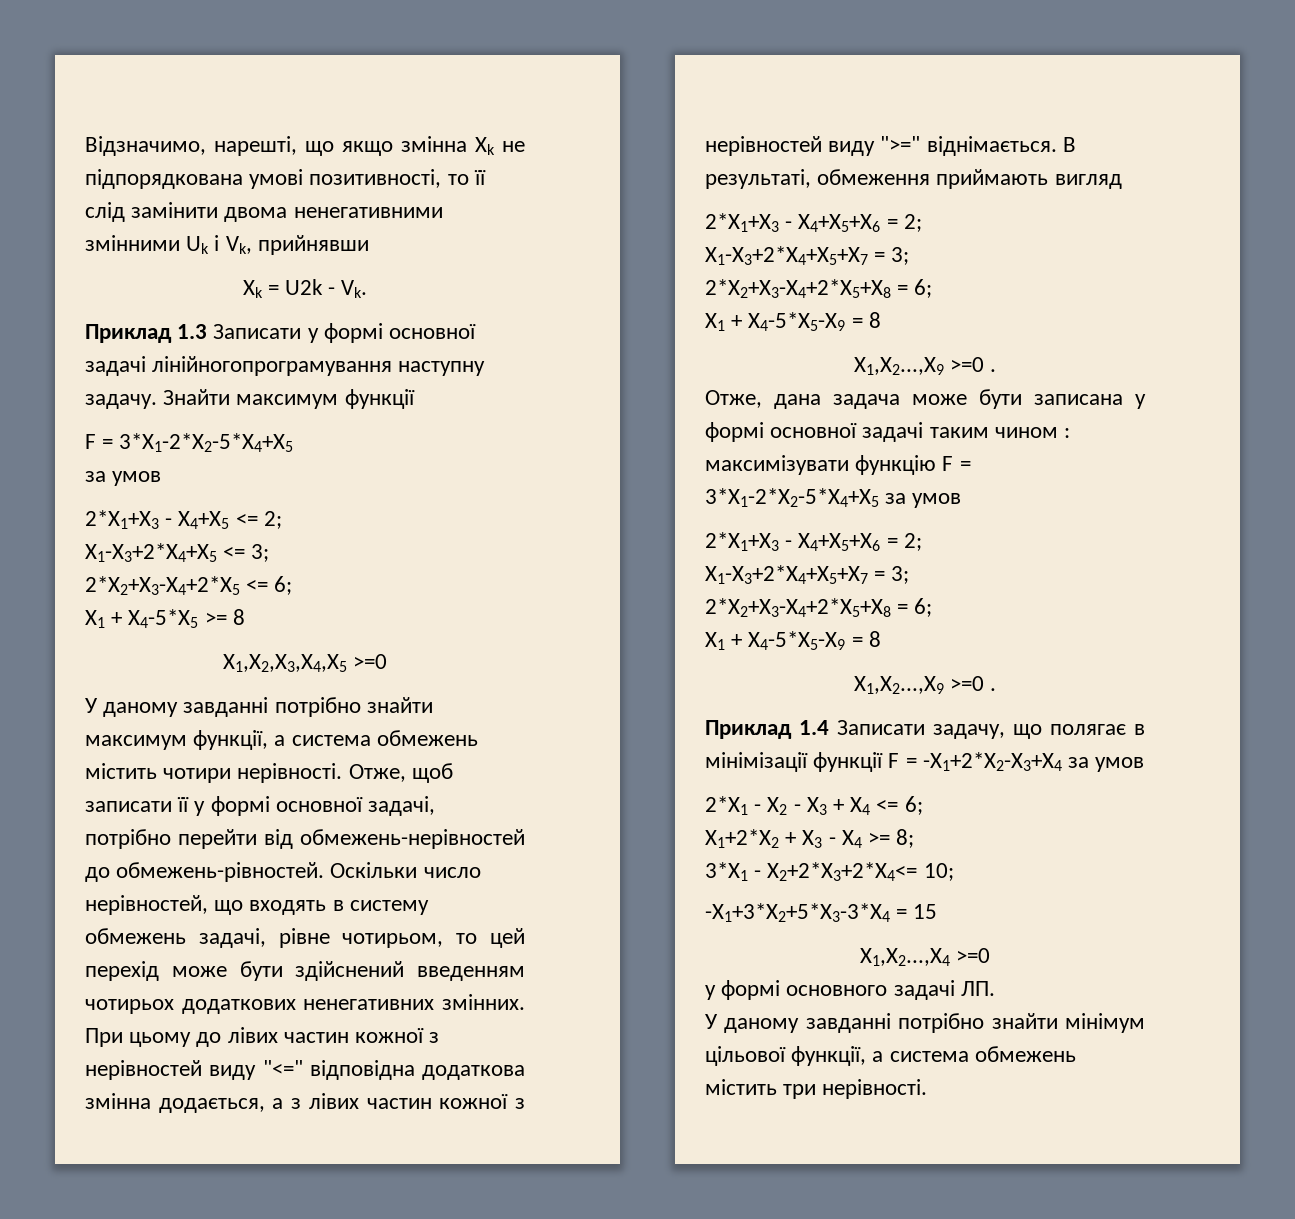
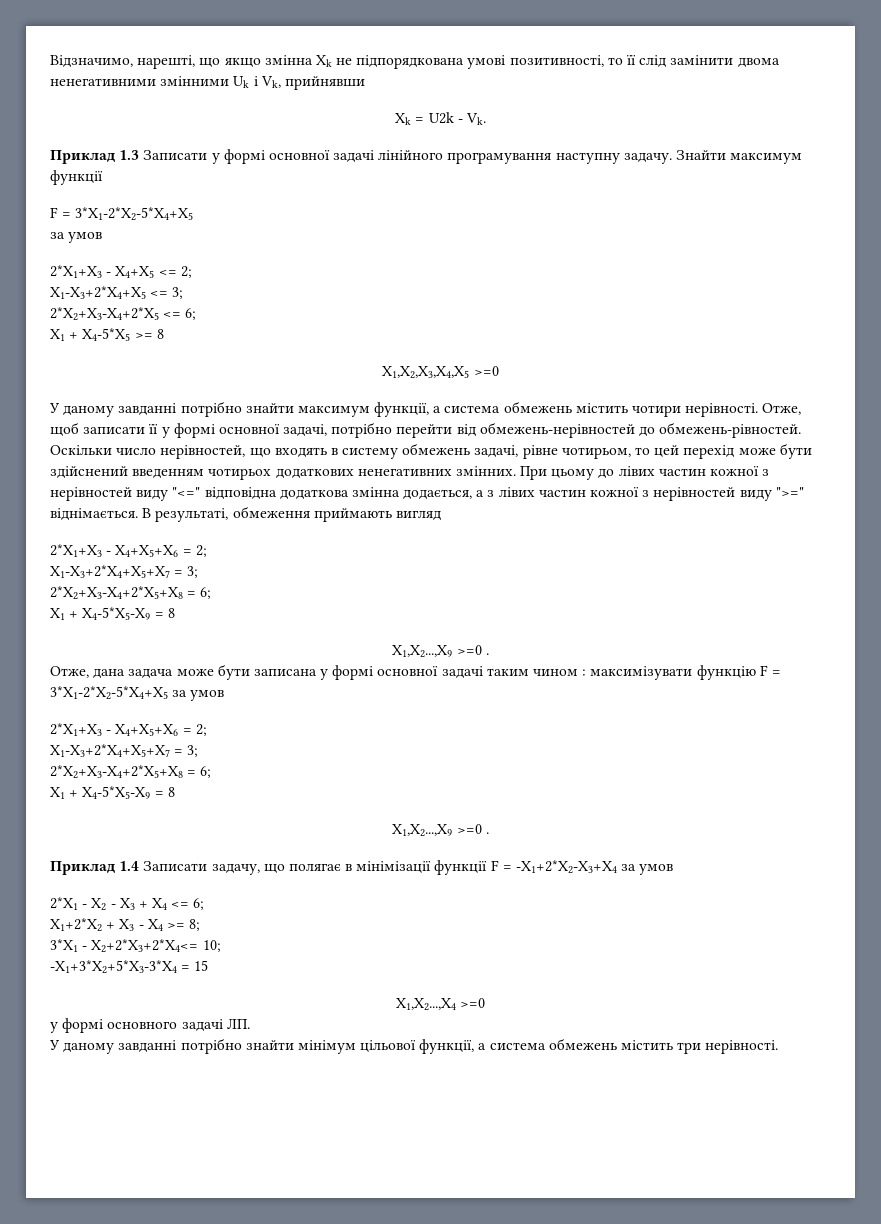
[152,356,393,376] лінійногопрограмування -> [378,150,552,164] лінійного програмування

